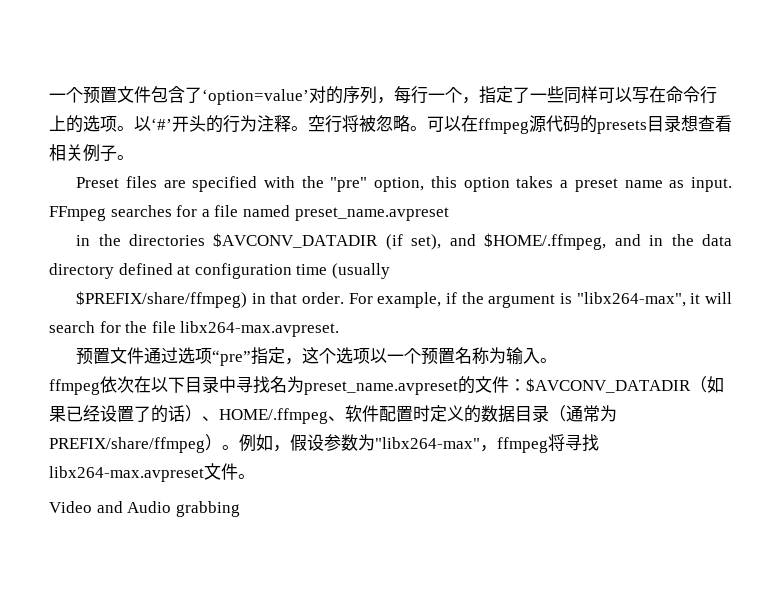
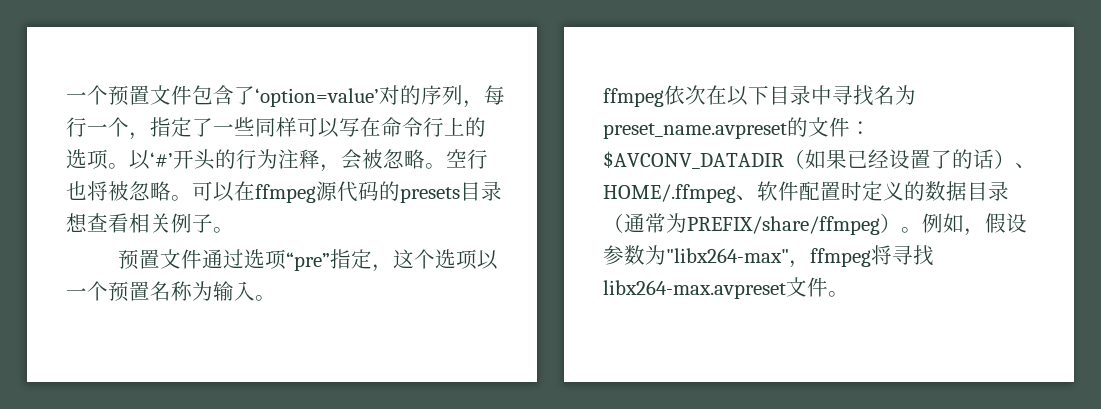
[291,115,342,133] 。空行 -> [320,149,488,172] [66,181,87,200] ，会被忽略。空行也
[76,176,732,192] [49,205,449,221] [76,233,732,250] [49,263,390,279] [76,291,732,308] [49,321,340,337] // Preset files are specified with the "pre" option, this option takes a preset name as input. FFmpeg searches for a file named preset_name.avpreset // in the directories $AVCONV_DATADIR (if set), and $HOME/.ffmpeg, and in the data directory defined at configuration time (usually // $PREFIX/share/ffmpeg) in that order. For example, if the argument is "libx264-max", it will search for the file libx264-max.avpreset. -> (234, 230) none
[49,501,240,517] // Video and Audio grabbing -> (849, 294) none

